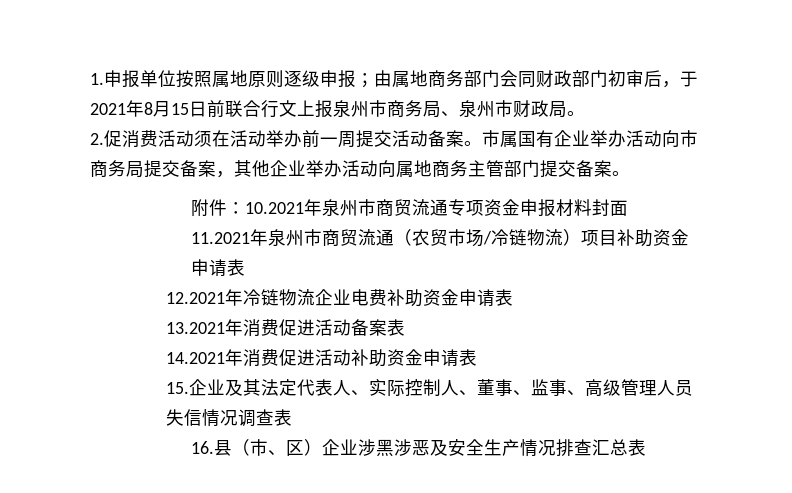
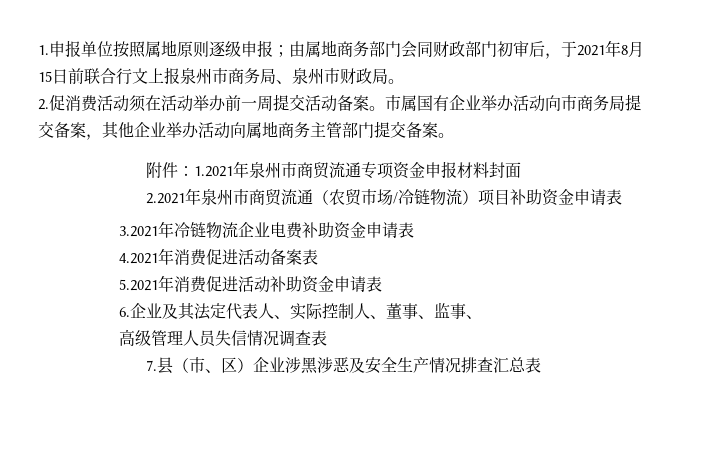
[245,202,305,214] 10.2021 -> [194,166,234,177] 1.2021
[191,232,251,244] 11.2021 -> [146,193,186,204] 2.2021
[166,292,226,304] 12.2021 -> [119,226,159,237] 3.2021
[166,322,226,334] 13.2021 -> [119,253,159,264] 4.2021
[166,352,226,364] 14.2021 -> [119,279,159,291] 5.2021
[166,382,190,394] 15. -> [119,307,131,317] 6.
(586, 392) none -> (483, 317) //
[191,441,215,454] 16. -> [146,360,158,371] 7.

